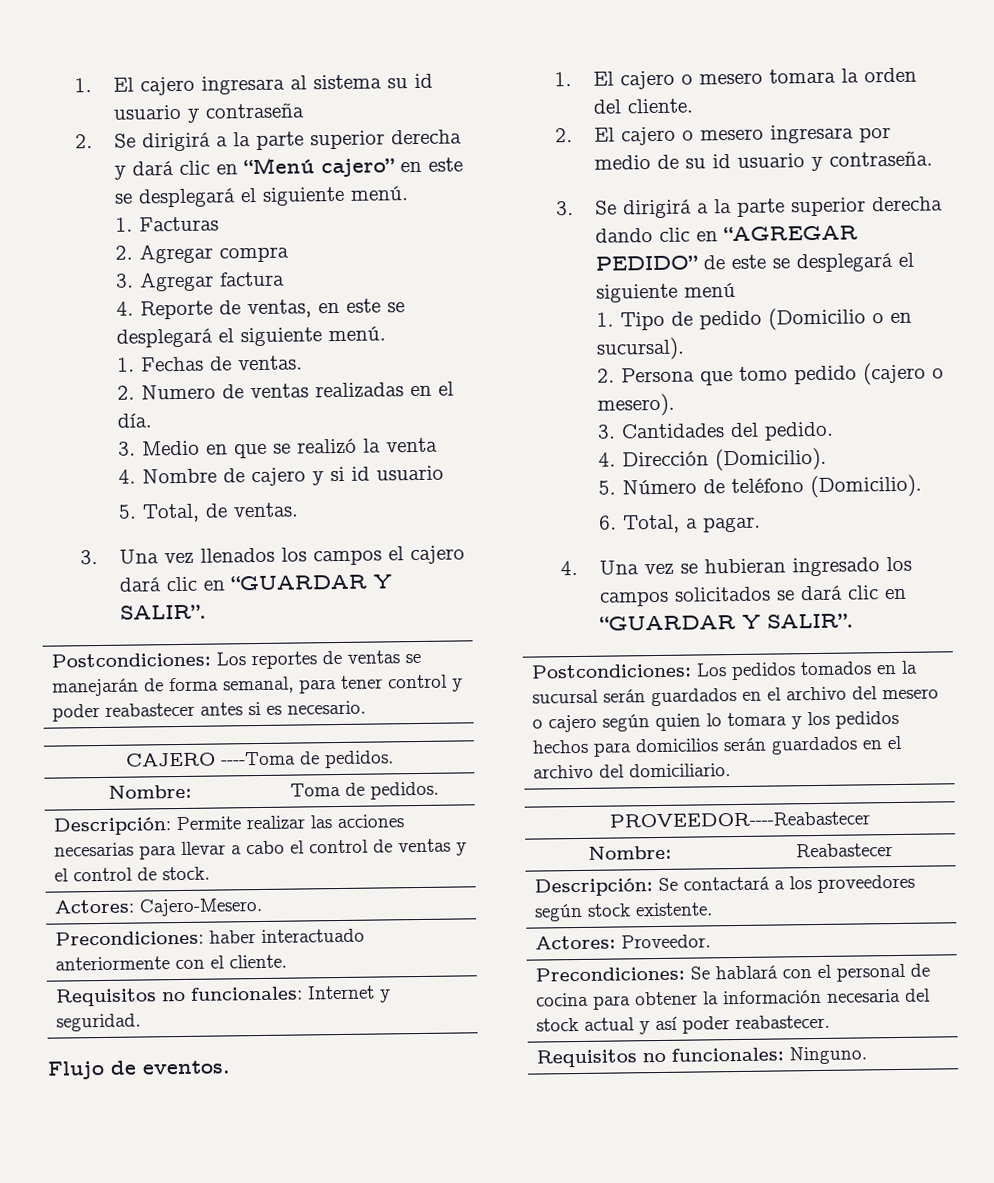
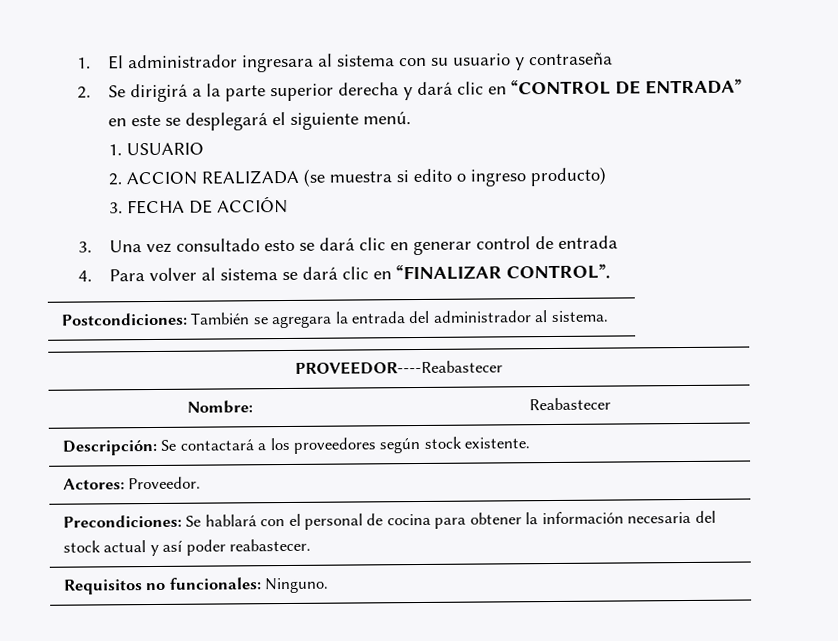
[73,76,195,96] 1. El cajero -> [76,54,238,70] 1. El administrador
[386,73,433,89] su id -> [398,57,449,67] con su
[242,157,463,178] [113,186,409,208] [114,216,219,232] [114,243,289,264] [114,271,285,292] [115,298,405,320] [115,326,386,348] [116,355,303,372] [116,381,454,400] [116,413,152,428] [117,437,438,459] [117,465,444,487] [117,502,299,523] [79,545,465,566] [118,574,392,592] [119,604,207,620] [50,650,421,670] [51,674,463,697] [51,700,366,722] [125,750,394,769] [107,784,192,799] [289,781,439,800] [52,814,404,836] [53,838,467,860] [53,866,210,882] [53,897,263,917] [54,928,365,946] [54,954,287,971] [54,985,391,1007] [55,1013,141,1032] [47,1060,231,1080] [553,67,917,90] [592,98,693,114] [554,124,891,146] [593,150,933,172] [555,196,943,219] [594,225,858,243] [594,252,914,273] [595,282,736,303] [595,307,912,331] [595,337,685,361] [596,362,944,386] [596,393,675,417] [596,421,834,441] [597,447,827,472] [597,474,922,499] [598,514,761,534] [559,556,912,577] [599,585,907,607] [598,613,854,631] [530,660,918,681] [531,686,939,707] [531,710,899,733] [531,735,903,757] [532,763,731,779] “Menú cajero” en este se desplegará el siguiente menú. // 1. Facturas // 2. Agregar compra // 3. Agregar factura // 4. Reporte de ventas, en este se desplegará el siguiente menú. // 1. Fechas de ventas. // 2. Numero de ventas realizadas en el día. // 3. Medio en que se realizó la venta // 4. Nombre de cajero y si id usuario // 5. Total, de ventas. // 3. Una vez llenados los campos el cajero dará clic en “GUARDAR Y SALIR”. // Postcondiciones: Los reportes de ventas se manejarán de forma semanal, para tener control y poder reabastecer antes si es necesario. // CAJERO ----Toma de pedidos. // Nombre: | Toma de pedidos. // Descripción: Permite realizar las acciones necesarias para llevar a cabo el control de ventas y el control de stock. // Actores: Cajero-Mesero. // Precondiciones: haber interactuado anteriormente con el cliente. // Requisitos no funcionales: Internet y seguridad. // Flujo de eventos. // 1. El cajero o mesero tomara la orden del cliente. // 2. El cajero o mesero ingresara por medio de su id usuario y contraseña. // 3. Se dirigirá a la parte superior derecha dando clic en “AGREGAR PEDIDO” de este se desplegará el siguiente menú // 1. Tipo de pedido (Domicilio o en sucursal). // 2. Persona que tomo pedido (cajero o mesero). // 3. Cantidades del pedido. // 4. Dirección (Domicilio). // 5. Número de teléfono (Domicilio). // 6. Total, a pagar. // 4. Una vez se hubieran ingresado los campos solicitados se dará clic en “GUARDAR Y SALIR”. // Postcondiciones: Los pedidos tomados en la sucursal serán guardados en el archivo del mesero o cajero según quien lo tomara y los pedidos hechos para domicilios serán guardados en el archivo del domiciliario. -> [510,78,742,96] [107,111,411,131] [107,142,204,156] [107,166,606,187] [108,195,288,215] [77,235,618,256] [77,263,611,282] [60,310,609,329] “CONTROL DE ENTRADA” en este se desplegará el siguiente menú. // 1. USUARIO // 2. ACCION REALIZADA (se muestra si edito o ingreso producto) // 3. FECHA DE ACCIÓN // 3. Una vez consultado esto se dará clic en generar control de entrada // 4. Para volver al sistema se dará clic en “FINALIZAR CONTROL”. // Postcondiciones: También se agregara la entrada del administrador al sistema.

